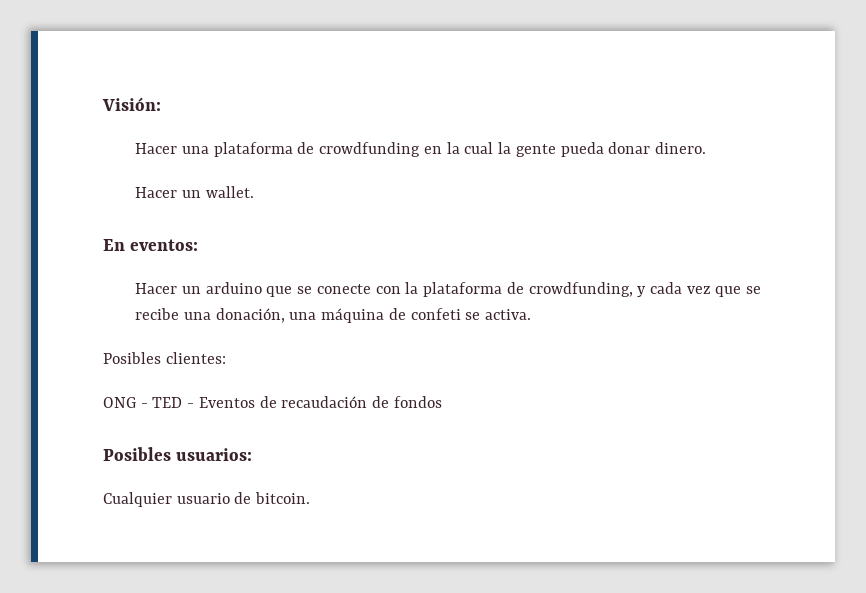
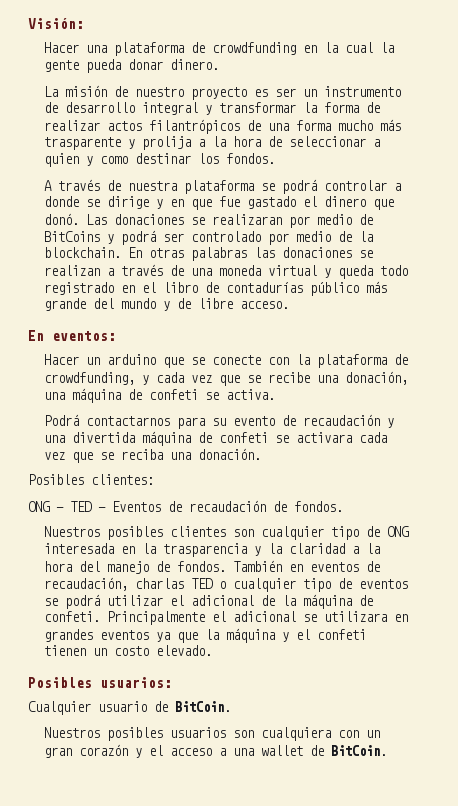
[135,186,254,198] Hacer un wallet. -> [44,85,402,100] [44,102,381,115] [44,119,402,134] [44,136,381,150] [44,153,276,167] [44,179,402,194] [44,196,395,210] [44,213,374,228] [44,230,374,245] [44,247,374,261] [44,264,409,279] [44,281,388,296] [44,298,290,311] La misión de nuestro proyecto es ser un instrumento de desarrollo integral y transformar la forma de realizar actos filantrópicos de una forma mucho más trasparente y prolija a la hora de seleccionar a quien y como destinar los fondos. // A través de nuestra plataforma se podrá controlar a donde se dirige y en que fue gastado el dinero que donó. Las donaciones se realizaran por medio de BitCoins y podrá ser controlado por medio de la blockchain. En otras palabras las donaciones se realizan a través de una moneda virtual y queda todo registrado en el libro de contadurías público más grande del mundo y de libre acceso.
(532, 314) none -> [44,414,395,429] [44,431,388,446] [44,448,262,463] // Podrá contactarnos para su evento de recaudación y una divertida máquina de confeti se activara cada vez que se reciba una donación.
[393,396,442,408] fondos -> [294,501,343,512] [44,526,410,540] [44,543,381,557] [44,560,381,574] [44,577,409,592] [44,594,374,609] [44,611,409,625] [44,628,367,643] [44,645,213,656] fondos. // Nuestros posibles clientes son cualquier tipo de ONG interesada en la trasparencia y la claridad a la hora del manejo de fondos. También en eventos de recaudación, charlas TED o cualquier tipo de eventos se podrá utilizar el adicional de la máquina de confeti. Principalmente el adicional se utilizara en grandes eventos ya que la máquina y el confeti tienen un costo elevado.
[255,492,311,504] bitcoin. -> [175,701,231,712] [44,727,381,741] [44,744,388,758] BitCoin. // Nuestros posibles usuarios son cualquiera con un gran corazón y el acceso a una wallet de BitCoin.

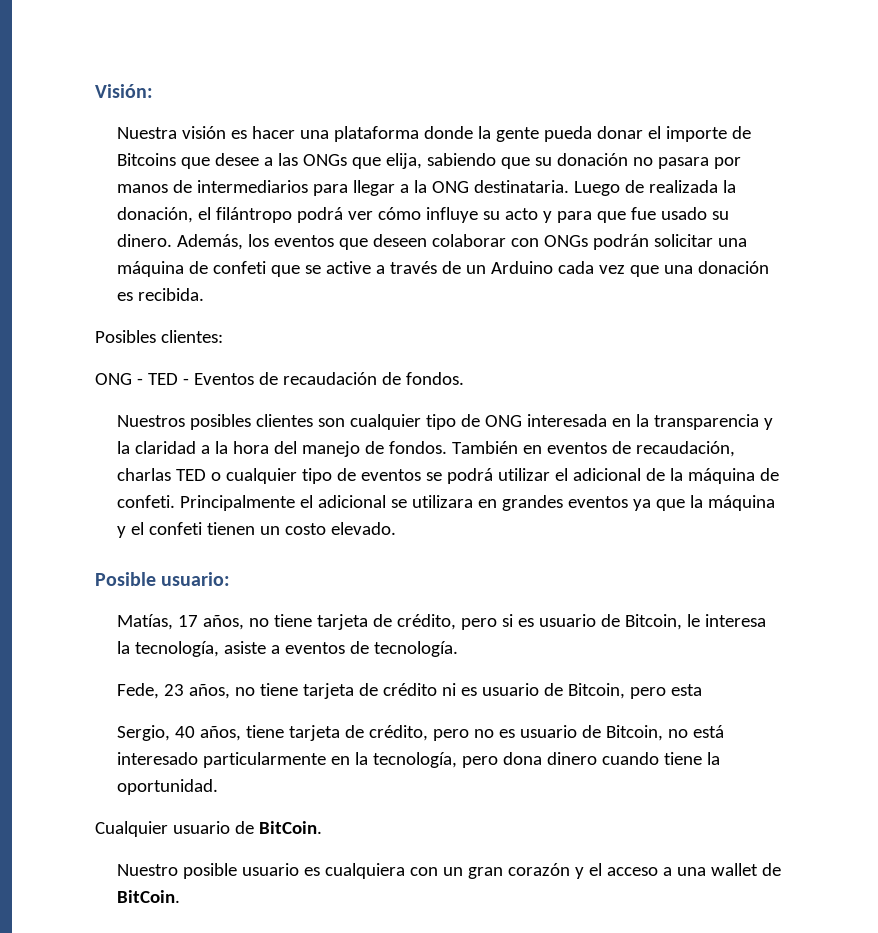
[44,42,395,56] [44,59,220,73] [44,85,402,100] [44,102,381,115] [44,119,402,134] [44,136,381,150] [44,153,276,167] [44,179,402,194] [44,196,395,210] [44,213,374,228] [44,230,374,245] [44,247,374,261] [44,264,409,279] [44,281,388,296] [44,298,290,311] [28,330,116,341] [44,354,409,368] [44,371,409,386] [44,388,276,403] [44,414,395,429] [44,431,388,446] [44,448,262,463] Hacer una plataforma de crowdfunding en la cual la gente pueda donar dinero. // La misión de nuestro proyecto es ser un instrumento de desarrollo integral y transformar la forma de realizar actos filantrópicos de una forma mucho más trasparente y prolija a la hora de seleccionar a quien y como destinar los fondos. // A través de nuestra plataforma se podrá controlar a donde se dirige y en que fue gastado el dinero que donó. Las donaciones se realizaran por medio de BitCoins y podrá ser controlado por medio de la blockchain. En otras palabras las donaciones se realizan a través de una moneda virtual y queda todo registrado en el libro de contadurías público más grande del mundo y de libre acceso. // En eventos: // Hacer un arduino que se conecte con la plataforma de crowdfunding, y cada vez que se recibe una donación, una máquina de confeti se activa. // Podrá contactarnos para su evento de recaudación y una divertida máquina de confeti se activara cada vez que se reciba una donación. -> [117,126,752,142] [117,153,742,169] [117,180,737,196] [117,207,730,223] [117,234,748,250] [117,261,770,277] [117,288,205,301] Nuestra visión es hacer una plataforma donde la gente pueda donar el importe de Bitcoins que desee a las ONGs que elija, sabiendo que su donación no pasara por manos de intermediarios para llegar a la ONG destinataria. Luego de realizada la donación, el filántropo podrá ver cómo influye su acto y para que fue usado su dinero. Además, los eventos que deseen colaborar con ONGs podrán solicitar una máquina de confeti que se active a través de un Arduino cada vez que una donación es recibida.
[163,543,248,557] trasparencia -> [654,414,760,430] transparencia
[28,677,172,688] Posibles usuarios: -> [95,572,231,586] [117,614,767,630] [117,641,459,657] [117,683,703,699] [117,725,725,741] [117,752,721,768] [117,779,219,795] Posible usuario: // Matías, 17 años, no tiene tarjeta de crédito, pero si es usuario de Bitcoin, le interesa la tecnología, asiste a eventos de tecnología. // Fede, 23 años, no tiene tarjeta de crédito ni es usuario de Bitcoin, pero esta // Sergio, 40 años, tiene tarjeta de crédito, pero no es usuario de Bitcoin, no está interesado particularmente en la tecnología, pero dona dinero cuando tiene la oportunidad.
[44,727,255,741] Nuestros posibles usuarios son -> [117,863,321,879] Nuestro posible usuario es

